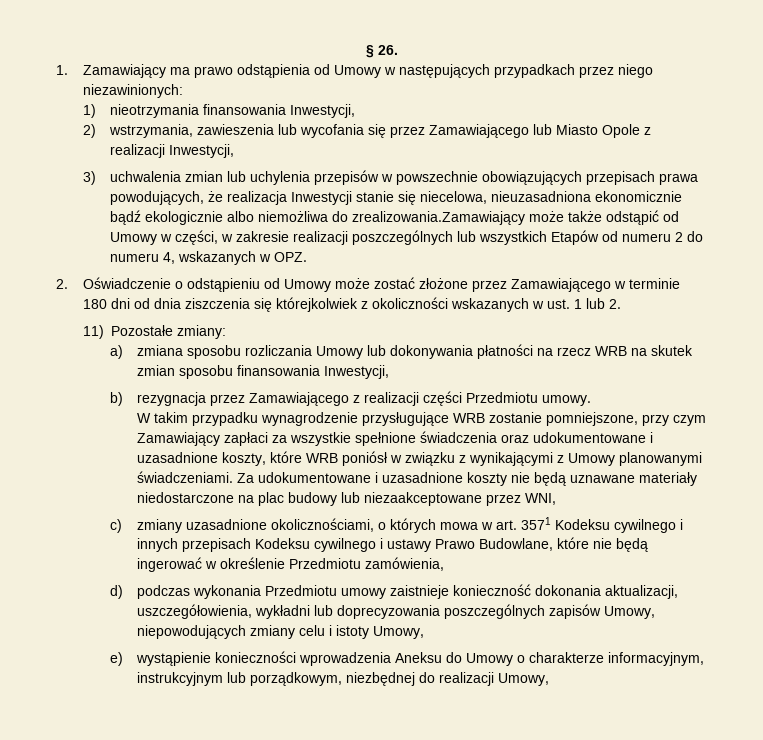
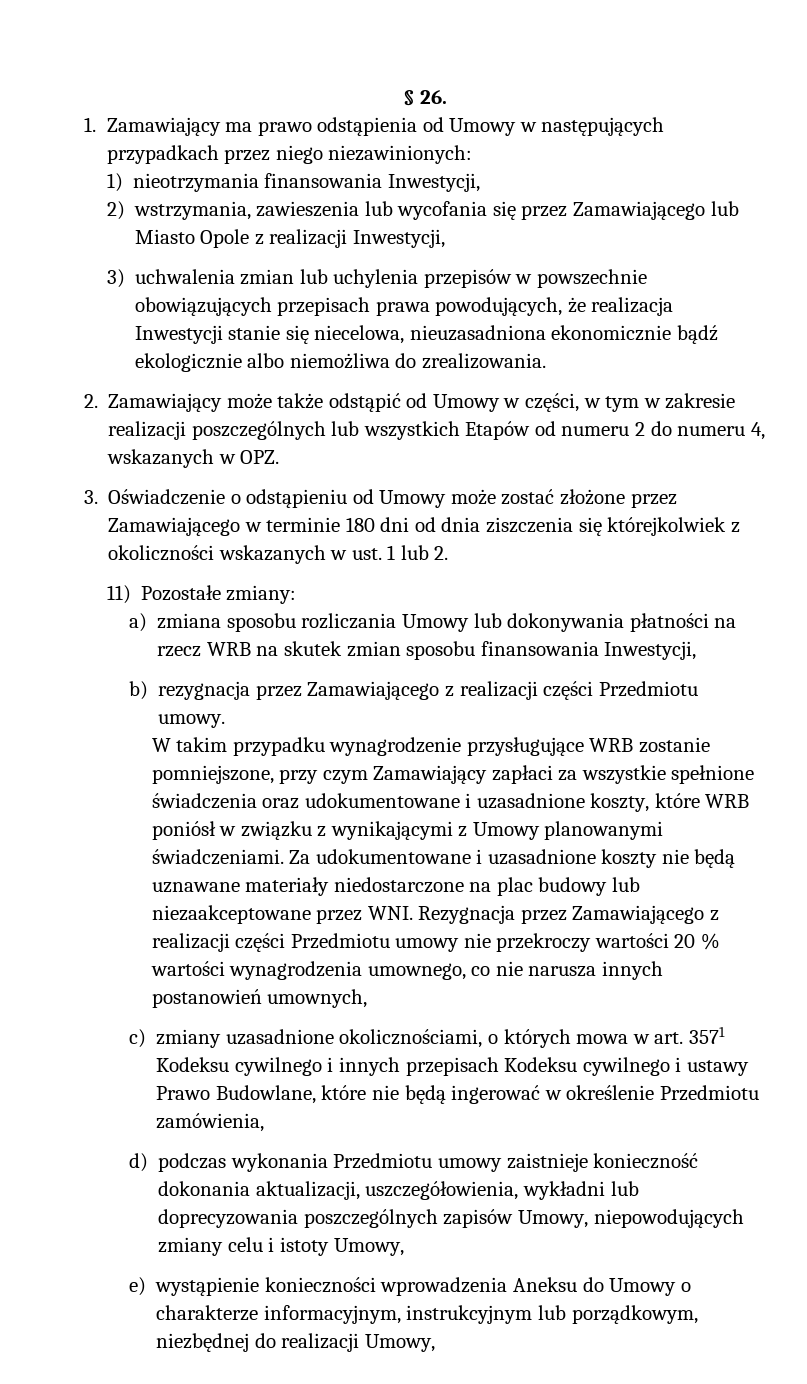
[351,211,525,225] zrealizowania.Zamawiający -> [421,353,546,369] [84,393,223,412] zrealizowania. // 2. Zamawiający
(233, 238) none -> [605,396,661,412] tym w
[56,279,68,289] 2. -> [84,490,98,504] 3.
[524,493,556,505] WNI, -> [367,905,719,924] [151,933,720,952] [150,961,663,980] [151,989,368,1008] WNI. Rezygnacja przez Zamawiającego z realizacji części Przedmiotu umowy nie przekroczy wartości 20 % wartości wynagrodzenia umownego, co nie narusza innych postanowień umownych,

